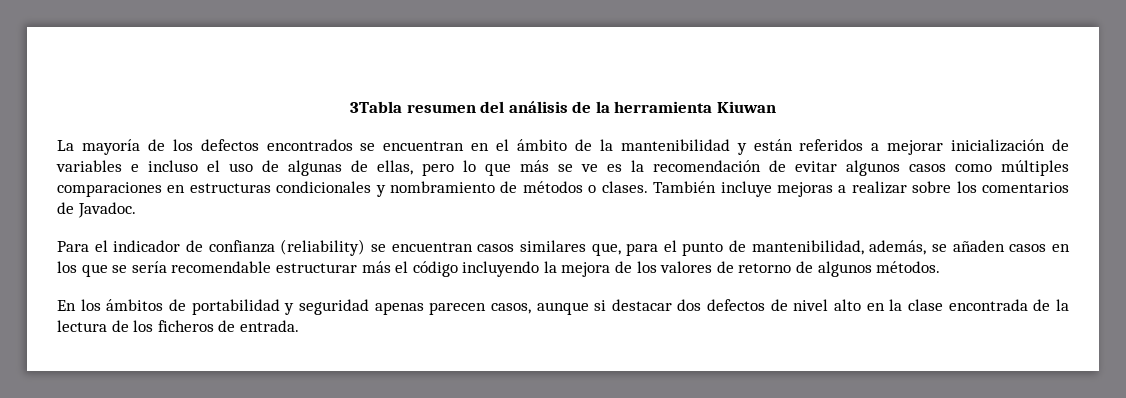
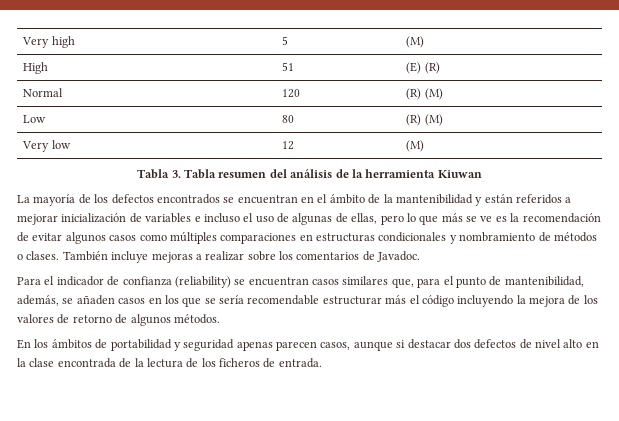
[349,101,402,113] 3Tabla -> [22,36,75,48] [282,36,289,45] [406,36,425,48] [23,62,49,74] [282,62,295,71] [406,62,440,74] [23,88,64,97] [282,89,301,98] [406,88,443,100] [23,115,47,123] [282,115,295,123] [406,114,443,126] [22,140,71,152] [282,141,295,150] [406,140,425,152] [137,169,217,179] Very high | 5 | (M) // High | 51 | (E) (R) // Normal | 120 | (R) (M) // Low | 80 | (R) (M) // Very low | 12 | (M) // Tabla 3. Tabla

